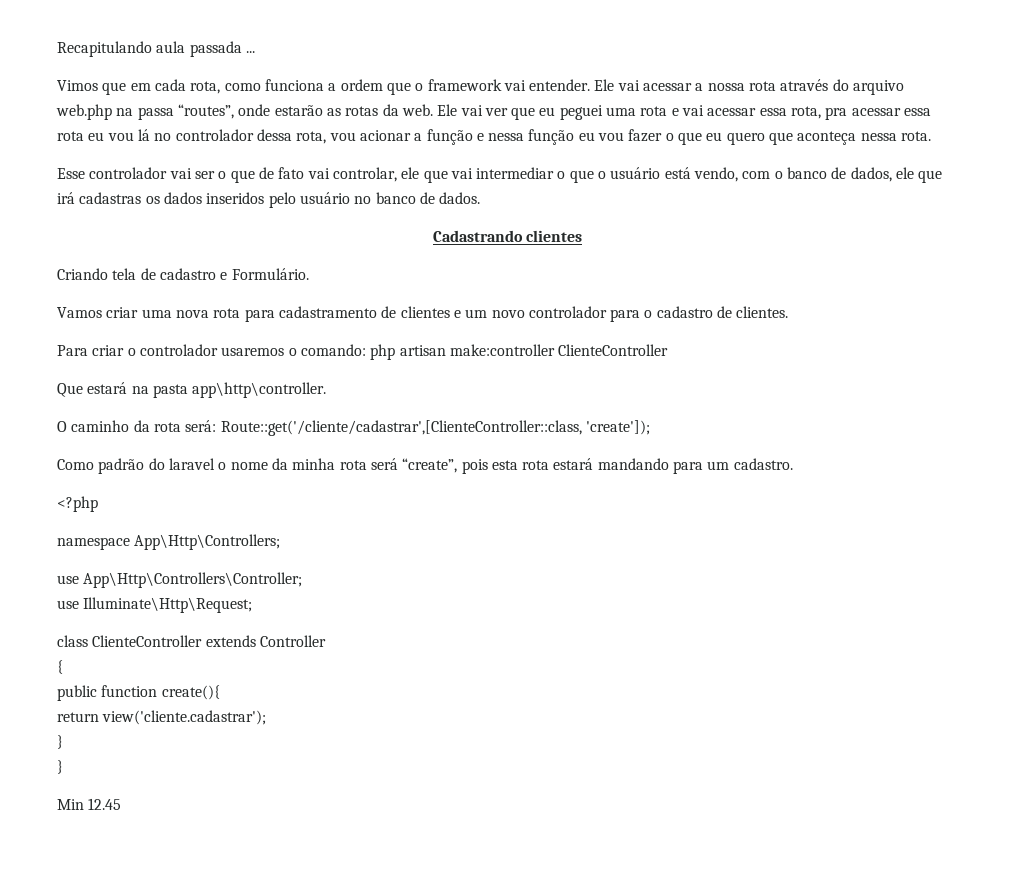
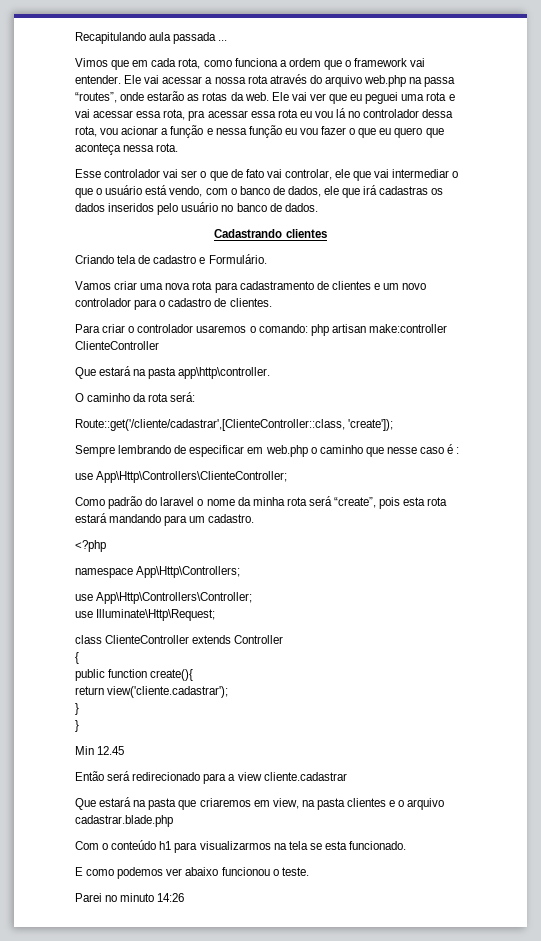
(217, 426) none -> (196, 397) //
(650, 427) none -> [75,444,460,457] [75,471,288,483] // Sempre lembrando de especificar em web.php o caminho que nesse caso é : // use App\Http\Controllers\ClienteController;
(122, 804) none -> [75,771,347,784] [75,797,445,810] [75,815,173,827] [75,840,407,853] [75,867,309,879] [75,893,185,902] // Então será redirecionado para a view cliente.cadastrar // Que estará na pasta que criaremos em view, na pasta clientes e o arquivo cadastrar.blade.php // Com o conteúdo h1 para visualizarmos na tela se esta funcionado. // E como podemos ver abaixo funcionou o teste. // Parei no minuto 14:26

